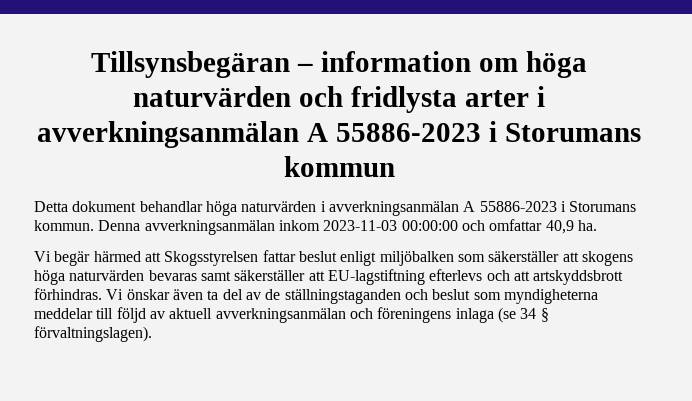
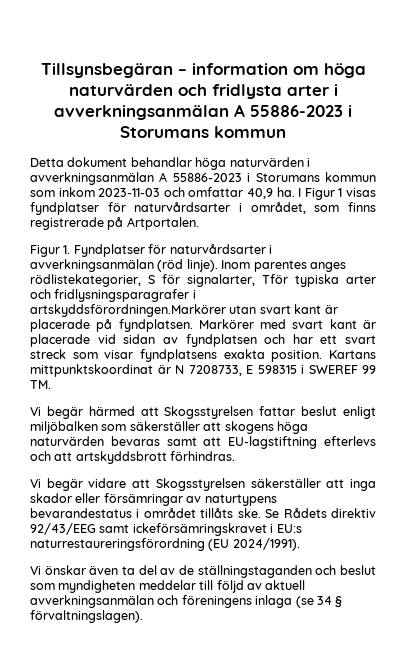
[34,220,275,235] kommun. Denna avverkningsanmälan -> [325,172,376,182] [30,190,55,197] kommun som
[401,220,458,231] 00:00:00 -> (161, 192) none
(597, 225) none -> [298,188,377,200] [30,202,376,215] [30,217,199,230] [30,244,272,257] [30,259,346,272] [30,274,376,287] [30,289,196,302] [30,304,338,317] [30,319,376,332] [30,334,376,347] [30,349,376,362] [30,364,376,377] [30,380,51,389] I Figur 1 visas fyndplatser för naturvårdsarter i området, som finns registrerade på Artportalen. // Figur 1. Fyndplatser för naturvårdsarter i avverkningsanmälan (röd linje). Inom parentes anges rödlistekategorier, S för signalarter, Tför typiska arter och fridlysningsparagrafer i artskyddsförordningen.Markörer utan svart kant är placerade på fyndplatsen. Markörer med svart kant är placerade vid sidan av fyndplatsen och har ett svart streck som visar fyndplatsens exakta position. Kartans mittpunktskoordinat är N 7208733, E 598315 i SWEREF 99 TM.
[234,270,306,281] säkerställer -> (197, 441) none
(102, 294) none -> [30,478,376,491] [30,493,277,506] [30,508,376,518] [30,523,302,536] [30,538,300,551] // Vi begär vidare att Skogsstyrelsen säkerställer att inga skador eller försämringar av naturtypens bevarandestatus i området tillåts ske. Se Rådets direktiv 92/43/EEG samt ickeförsämringskravet i EU:s naturrestaureringsförordning (EU 2024/1991). //
[503,289,598,304] myndigheterna -> [58,580,136,593] myndigheten

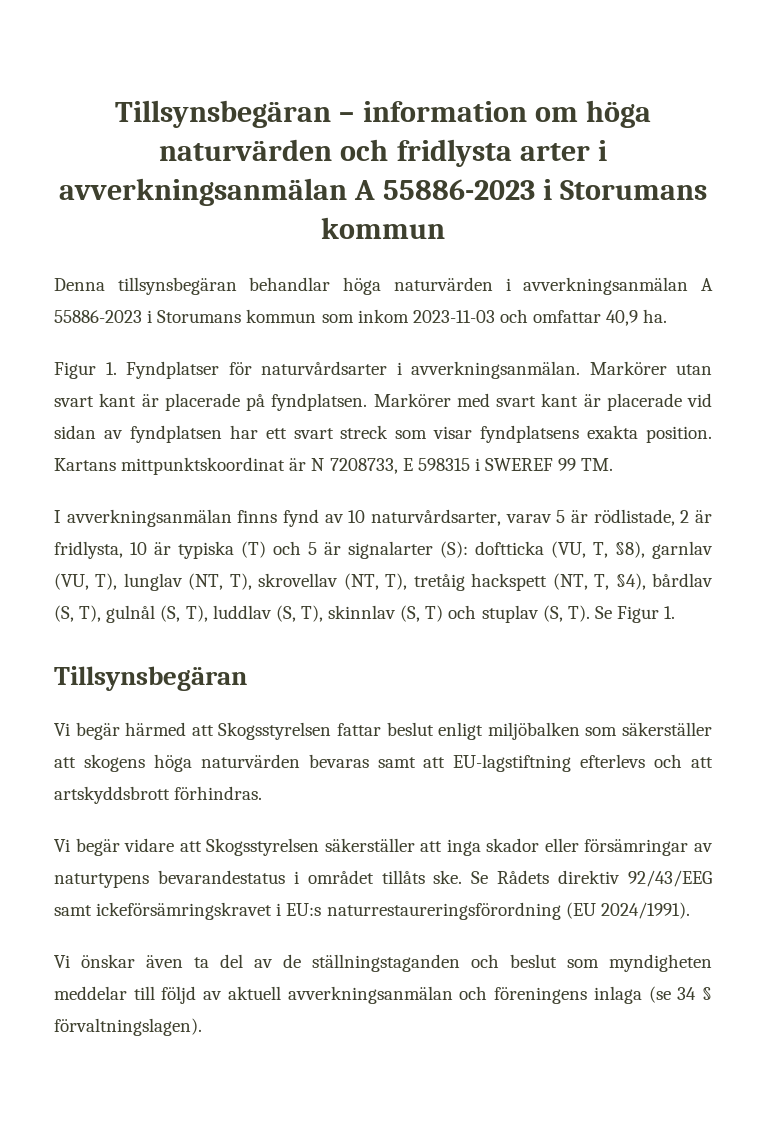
[30,157,128,167] Detta dokument -> [54,277,237,295] Denna tillsynsbegäran
[298,188,377,200] [30,202,376,215] [30,217,199,230] I Figur 1 visas fyndplatser för naturvårdsarter i området, som finns registrerade på Artportalen. -> (668, 316) none
[30,259,346,272] [30,274,376,287] [30,289,196,302] [30,304,226,317] avverkningsanmälan (röd linje). Inom parentes anges rödlistekategorier, S för signalarter, Tför typiska arter och fridlysningsparagrafer i artskyddsförordningen.Markörer -> [411,361,667,379] avverkningsanmälan. Markörer
[264,334,286,344] och -> (222, 434) none
(51, 384) none -> [54,509,712,527] [54,541,713,559] [54,573,713,591] [54,605,676,623] [54,666,247,691] // I avverkningsanmälan finns fynd av 10 naturvårdsarter, varav 5 är rödlistade, 2 är fridlysta, 10 är typiska (T) och 5 är signalarter (S): doftticka (VU, T, §8), garnlav (VU, T), lunglav (NT, T), skrovellav (NT, T), tretåig hackspett (NT, T, §4), bårdlav (S, T), gulnål (S, T), luddlav (S, T), skinnlav (S, T) och stuplav (S, T). Se Figur 1. // Tillsynsbegäran

